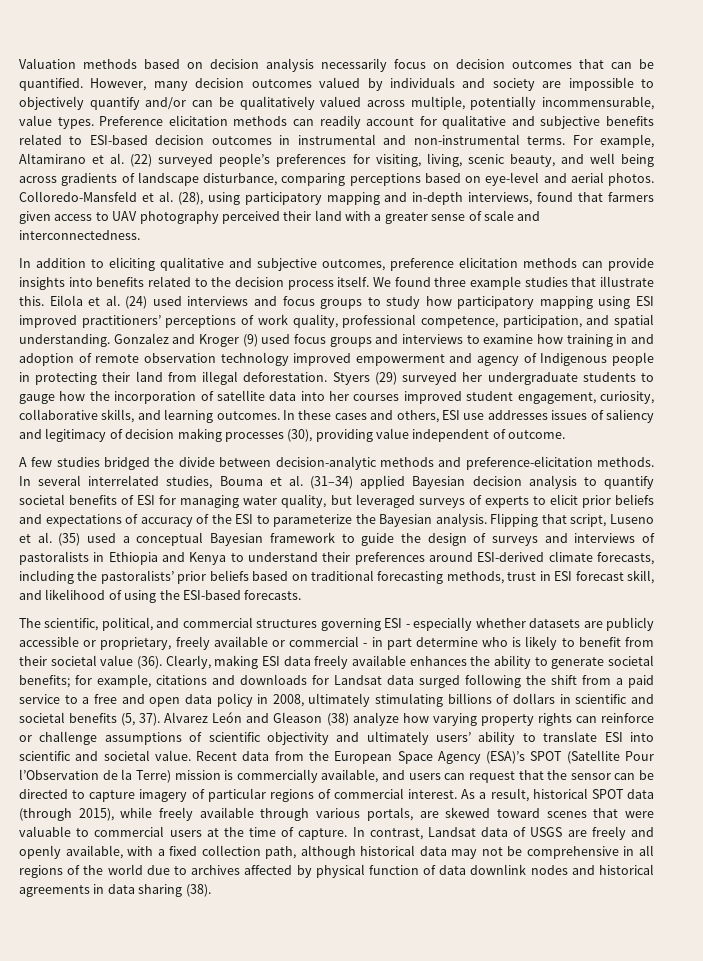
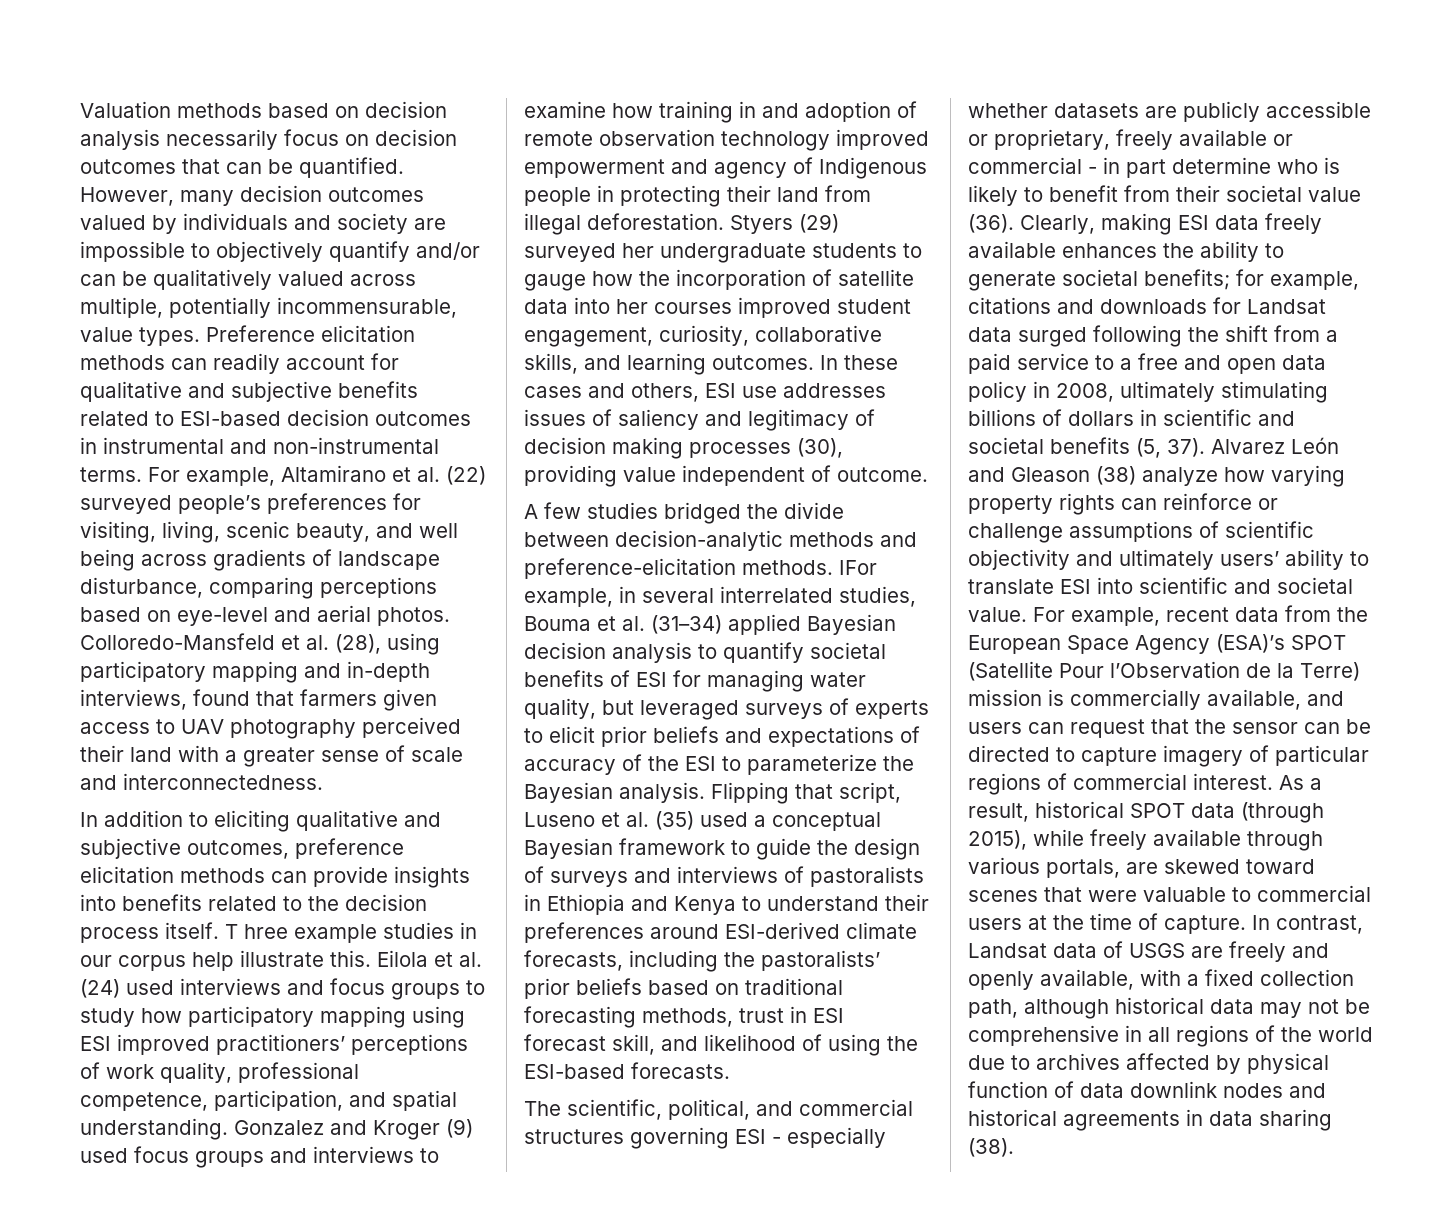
[373,276,597,290] We found three example studies that -> [225,922,477,943] [80,952,234,971] T hree example studies in our corpus help
[19,476,31,486] In -> [839,560,877,575] [524,586,636,607] IFor example, in
[196,751,238,761] Recent -> [1033,607,1229,626] For example, recent

